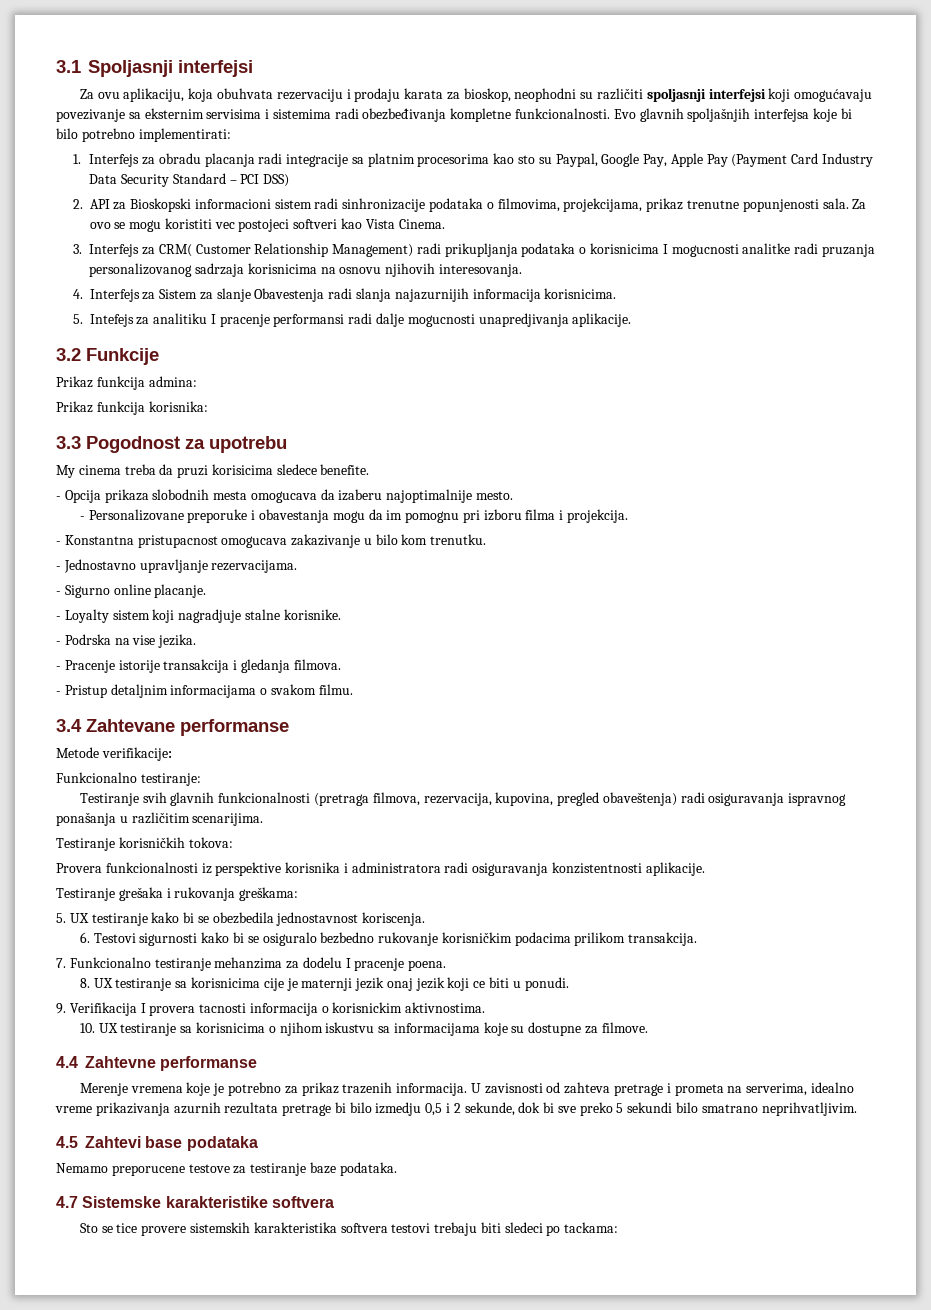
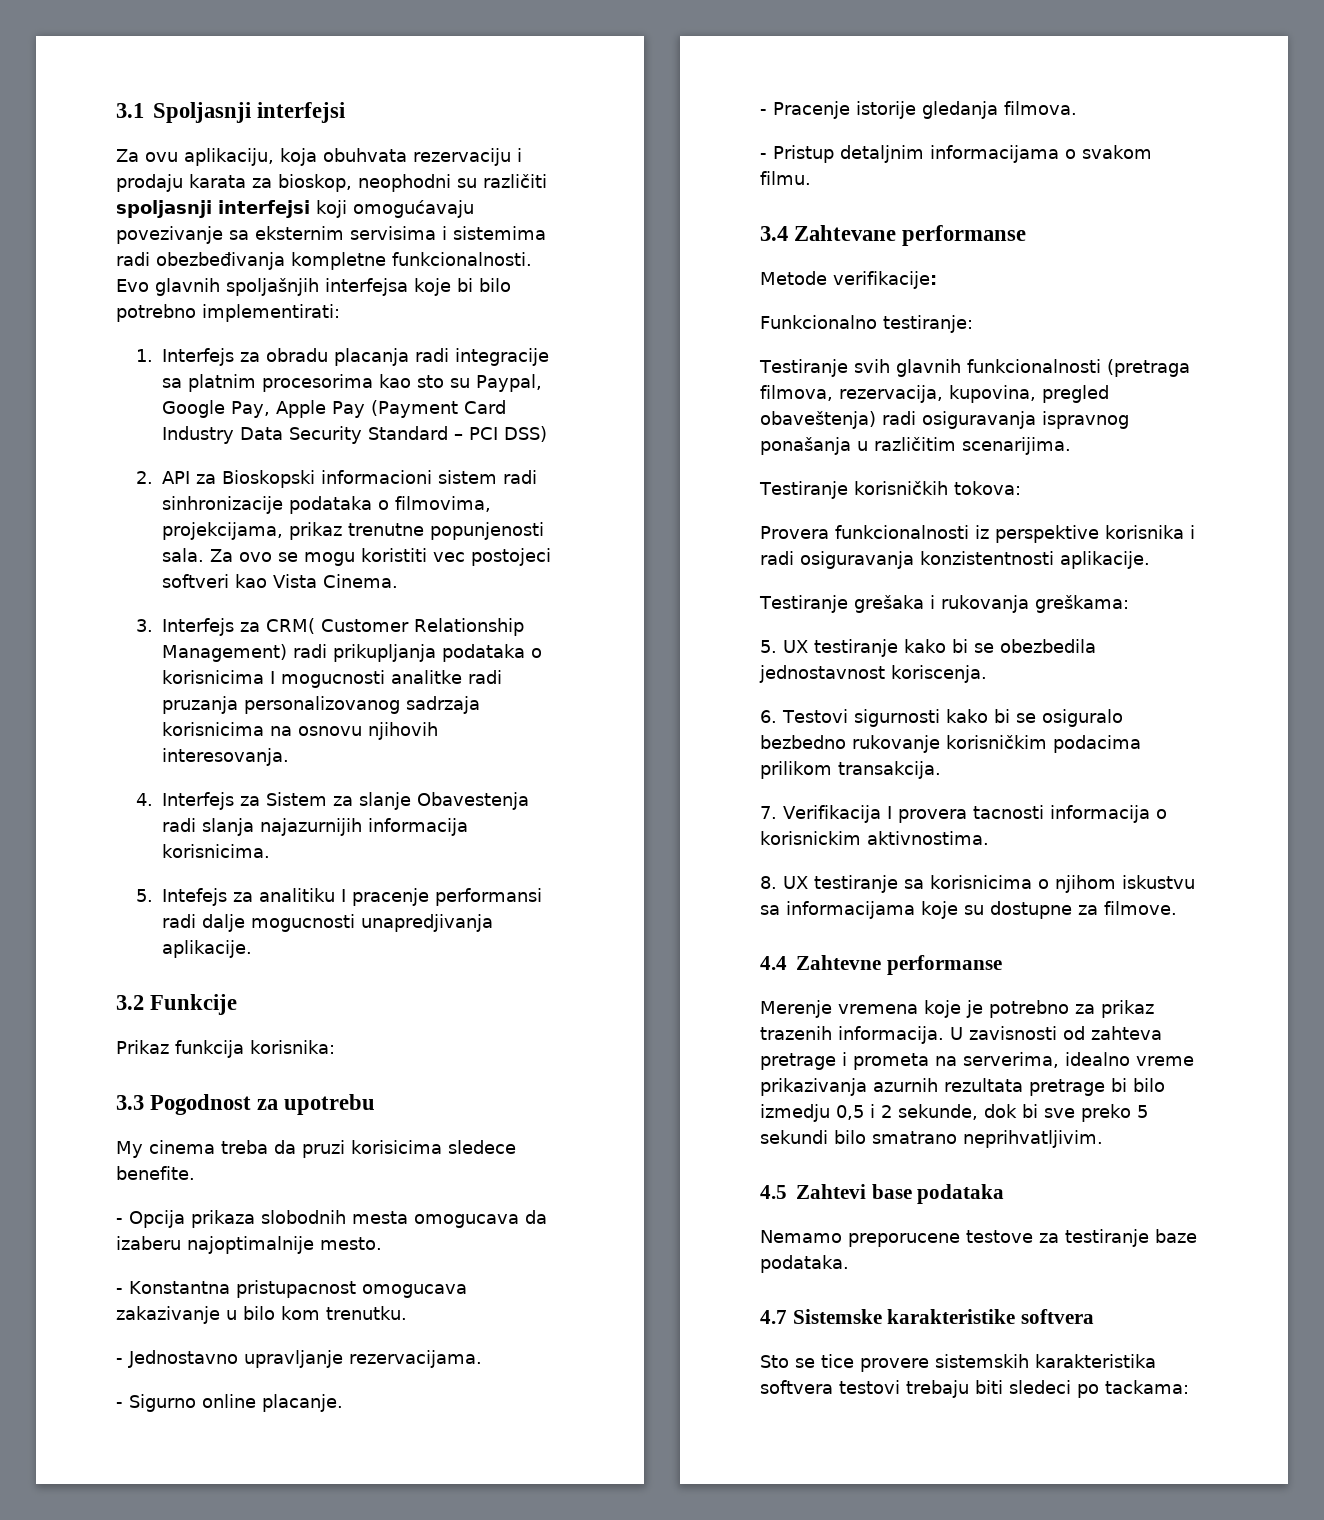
[56,376,197,390] // Prikaz funkcija admina: -> (238, 1004) none
[79,509,629,523] // - Personalizovane preporuke i obavestanja mogu da im pomognu pri izboru filma i projekcija. -> (382, 1243) none
[56,609,341,623] [56,634,197,648] // - Loyalty sistem koji nagradjuje stalne korisnike. // - Podrska na vise jezika. -> (343, 1403) none
[163,659,238,673] transakcija i -> (916, 110) none
[351,862,441,873] administratora -> (1195, 532) none
[69,957,447,971] [79,977,569,991] [56,1003,66,1014] Funkcionalno testiranje mehanzima za dodelu I pracenje poena. // 8. UX testiranje sa korisnicima cije je maternji jezik onaj jezik koji ce biti u ponudi. // 9. -> (777, 812) none
[79,1023,95,1033] 10. -> [760,876,777,889] 8.

